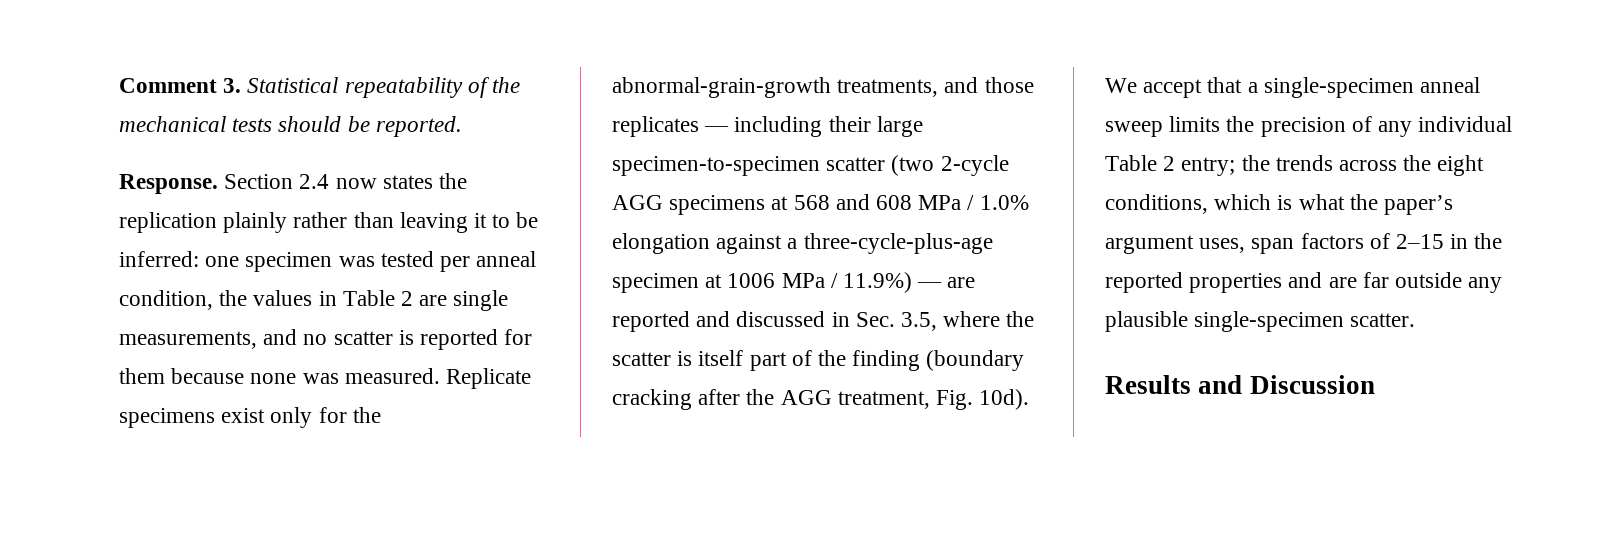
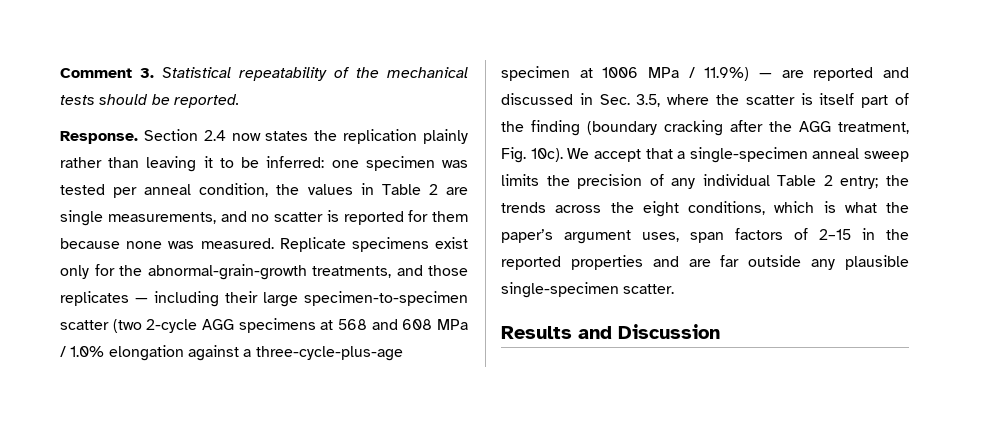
[979,389,1030,410] 10d). -> [530,148,563,162] 10c).

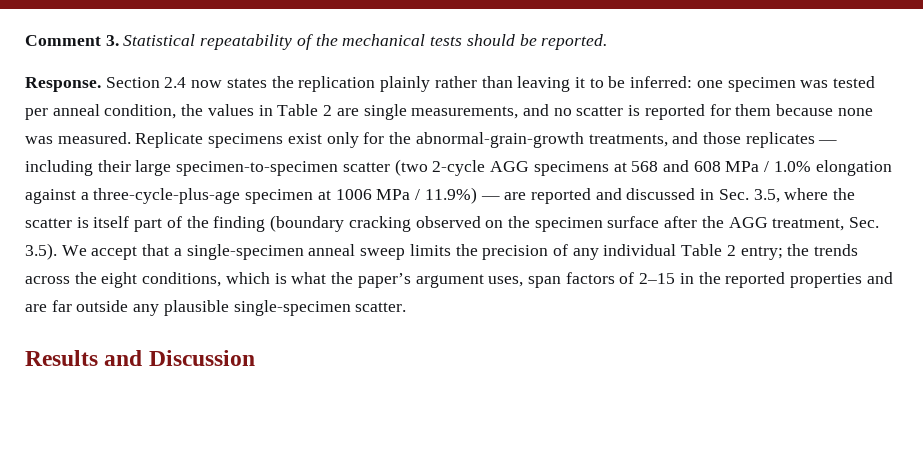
(723, 128) none -> [415,216,660,232] observed on the specimen surface
[501,147,563,163] Fig. 10c). -> [849,217,880,228] [25,243,57,260] Sec. 3.5).

